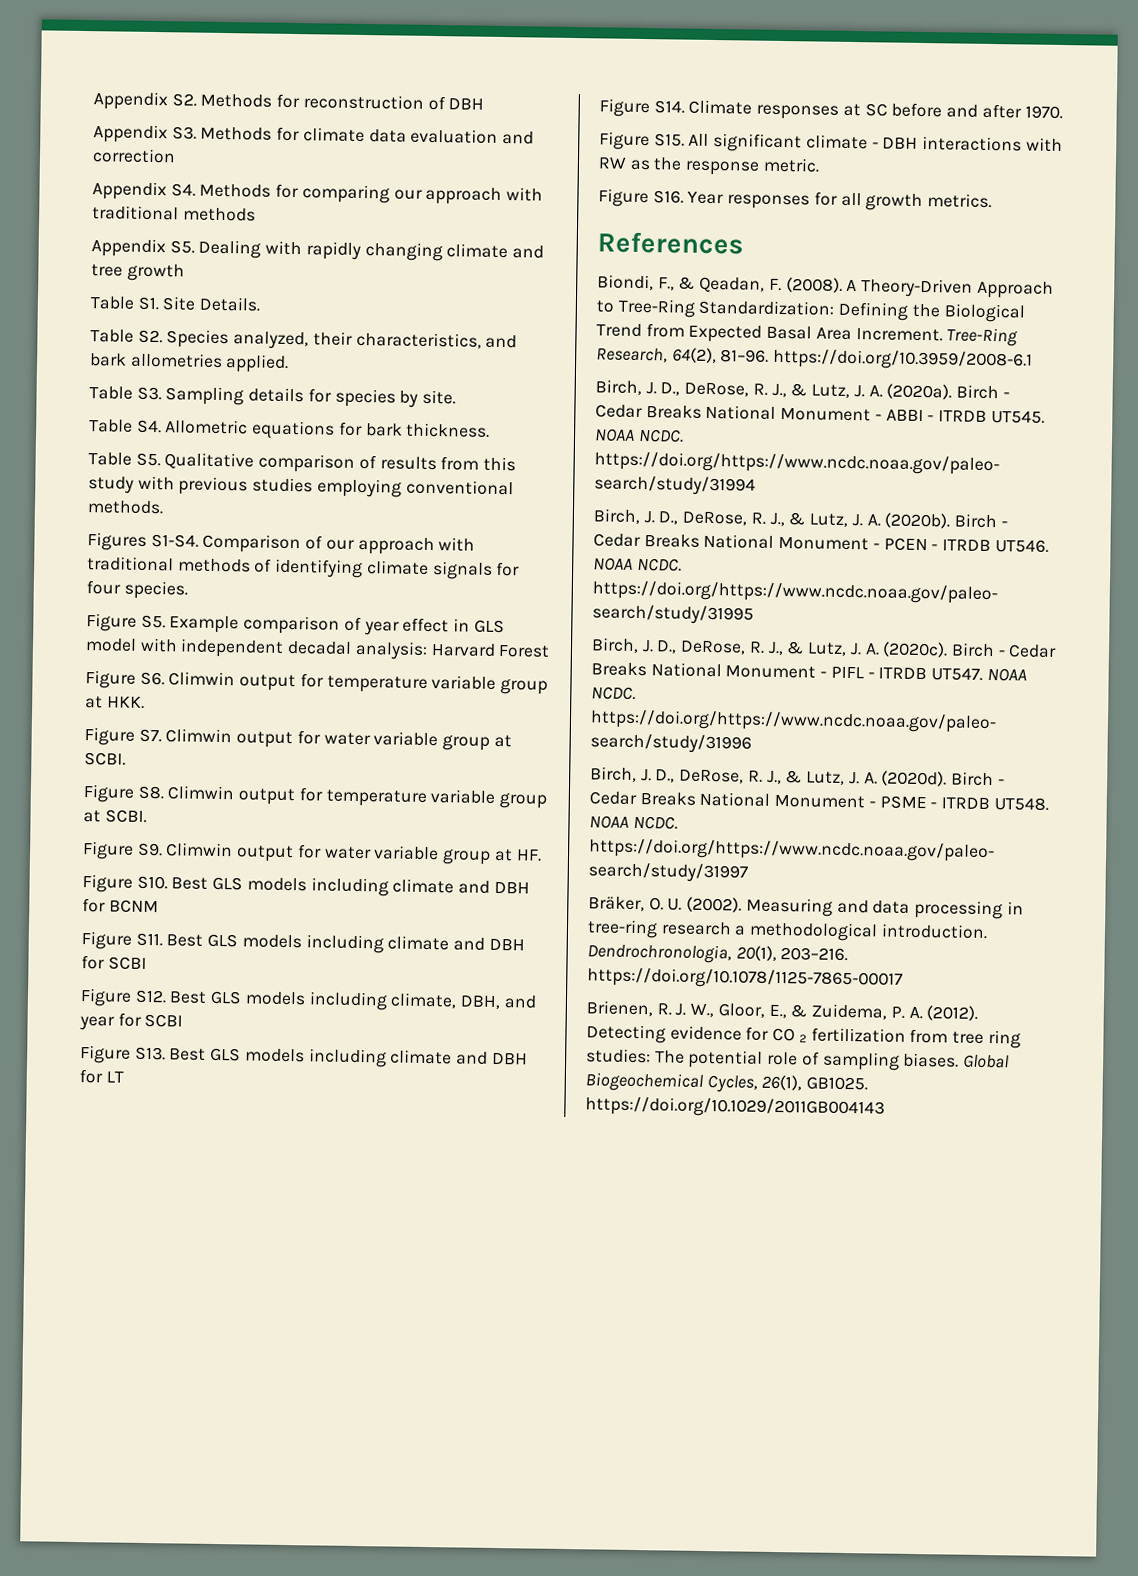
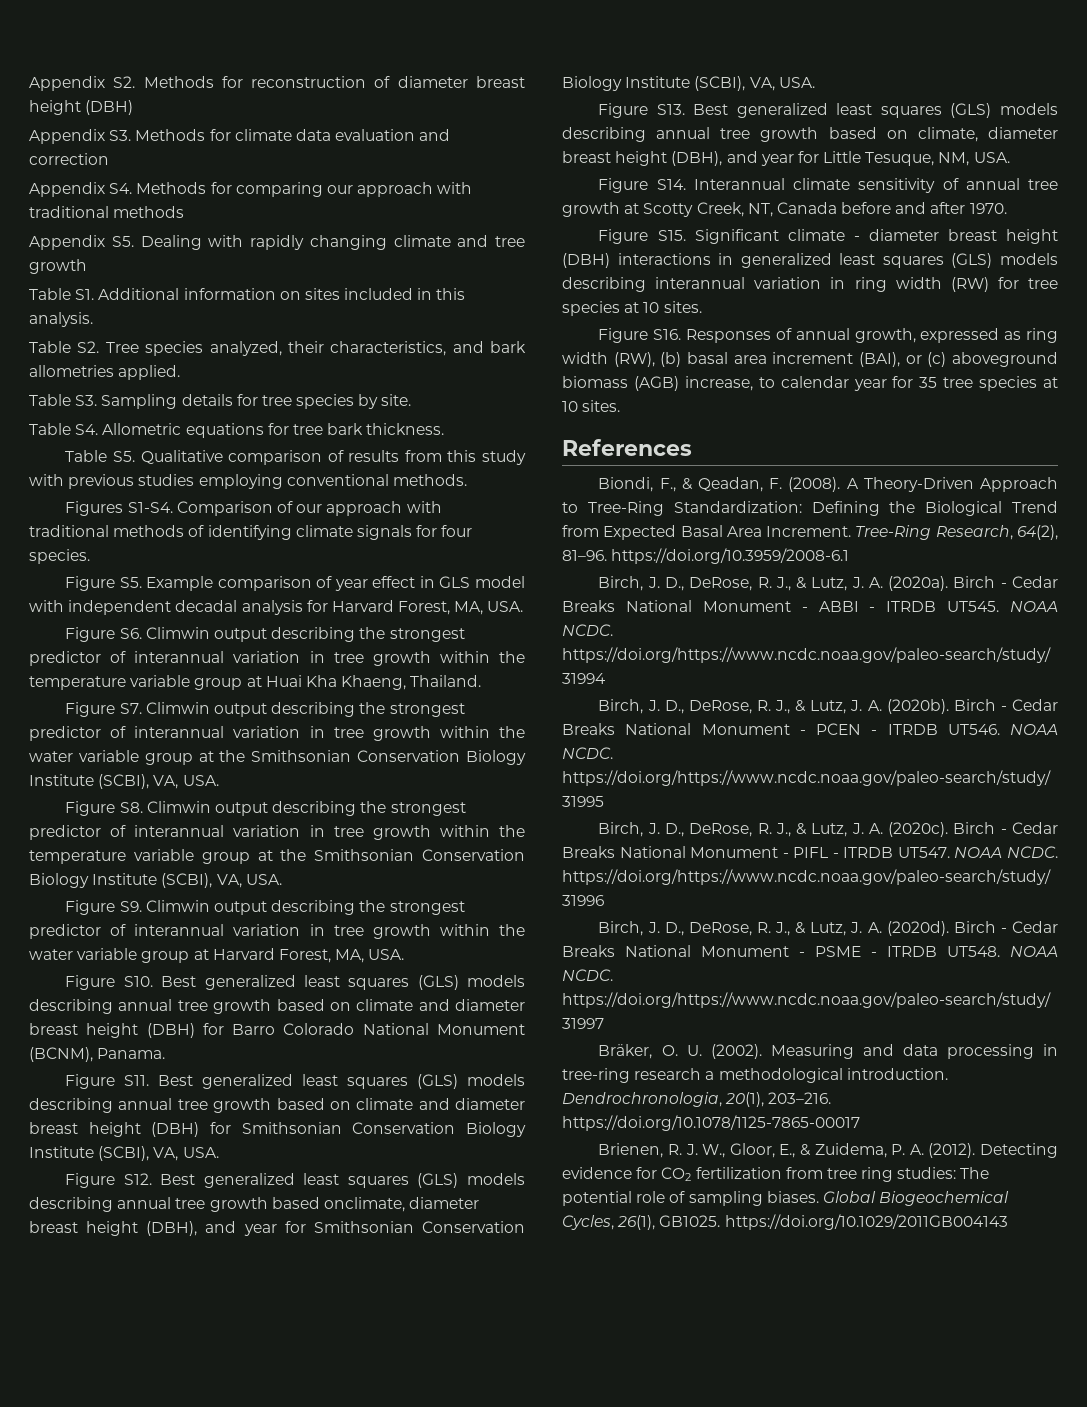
[448,98,485,110] DBH -> [397,76,525,88] [29,100,134,115] diameter breast height (DBH)
[162,296,261,312] Site Details. -> [98,288,466,300] [29,312,93,327] Additional information on sites included in this analysis.
[166,329,230,349] Species -> [105,341,204,356] Tree species
(332, 395) none -> [261,395,292,406] tree
(363, 429) none -> [292,424,323,435] tree
[354,640,551,660] [85,670,549,695] [85,696,145,709] [84,727,512,751] [84,752,126,766] [83,784,548,809] [83,809,147,823] [82,841,542,865] [82,874,530,897] [82,898,159,914] [81,931,525,954] [81,955,147,970] [80,988,537,1011] [79,1012,184,1031] [80,1045,528,1068] [79,1069,124,1084] [599,98,888,120] analysis: Harvard Forest // Figure S6. Climwin output for temperature variable group at HKK. // Figure S7. Climwin output for water variable group at SCBI. // Figure S8. Climwin output for temperature variable group at SCBI. // Figure S9. Climwin output for water variable group at HF. // Figure S10. Best GLS models including climate and DBH for BCNM // Figure S11. Best GLS models including climate and DBH for SCBI // Figure S12. Best GLS models including climate, DBH, and year for SCBI // Figure S13. Best GLS models including climate and DBH for LT // Figure S14. Climate responses at SC -> [241,600,524,615] [65,627,465,642] [29,651,525,666] [29,675,482,690] [65,702,465,717] [29,726,525,741] [29,750,526,765] [29,774,219,789] [65,801,466,816] [29,825,525,840] [29,849,525,864] [29,873,282,888] [65,900,465,915] [29,924,525,939] [29,948,405,963] [65,975,525,990] [29,999,525,1014] [29,1023,525,1038] [29,1047,166,1062] [65,1074,525,1089] [29,1098,525,1113] [29,1122,526,1137] [29,1146,219,1161] [65,1173,525,1188] [29,1197,480,1212] [29,1221,525,1236] [562,76,815,91] [598,103,1058,118] [562,127,1058,142] [562,151,1010,166] [598,178,1058,193] [562,202,837,217] analysis for Harvard Forest, MA, USA. // Figure S6. Climwin output describing the strongest predictor of interannual variation in tree growth within the temperature variable group at Huai Kha Khaeng, Thailand. // Figure S7. Climwin output describing the strongest predictor of interannual variation in tree growth within the water variable group at the Smithsonian Conservation Biology Institute (SCBI), VA, USA. // Figure S8. Climwin output describing the strongest predictor of interannual variation in tree growth within the temperature variable group at the Smithsonian Conservation Biology Institute (SCBI), VA, USA. // Figure S9. Climwin output describing the strongest predictor of interannual variation in tree growth within the water variable group at Harvard Forest, MA, USA. // Figure S10. Best generalized least squares (GLS) models describing annual tree growth based on climate and diameter breast height (DBH) for Barro Colorado National Monument (BCNM), Panama. // Figure S11. Best generalized least squares (GLS) models describing annual tree growth based on climate and diameter breast height (DBH) for Smithsonian Conservation Biology Institute (SCBI), VA, USA. // Figure S12. Best generalized least squares (GLS) models describing annual tree growth based onclimate, diameter breast height (DBH), and year for Smithsonian Conservation Biology Institute (SCBI), VA, USA. // Figure S13. Best generalized least squares (GLS) models describing annual tree growth based on climate, diameter breast height (DBH), and year for Little Tesuque, NM, USA. // Figure S14. Interannual climate sensitivity of annual tree growth at Scotty Creek, NT, Canada
[688,132,1063,153] [598,157,820,176] [598,188,993,212] All significant climate - DBH interactions with RW as the response metric. // Figure S16. Year responses for all growth metrics. -> [694,229,1058,244] [562,253,1058,268] [562,277,1058,292] [562,301,702,316] [598,328,1058,343] [562,352,1058,367] [562,376,1058,391] [562,400,621,412] Significant climate - diameter breast height (DBH) interactions in generalized least squares (GLS) models describing interannual variation in ring width (RW) for tree species at 10 sites. // Figure S16. Responses of annual growth, expressed as ring width (RW), (b) basal area increment (BAI), or (c) aboveground biomass (AGB) increase, to calendar year for 35 tree species at 10 sites.
[772,1027,807,1043] CO 2 -> [661,1167,692,1181] CO2

